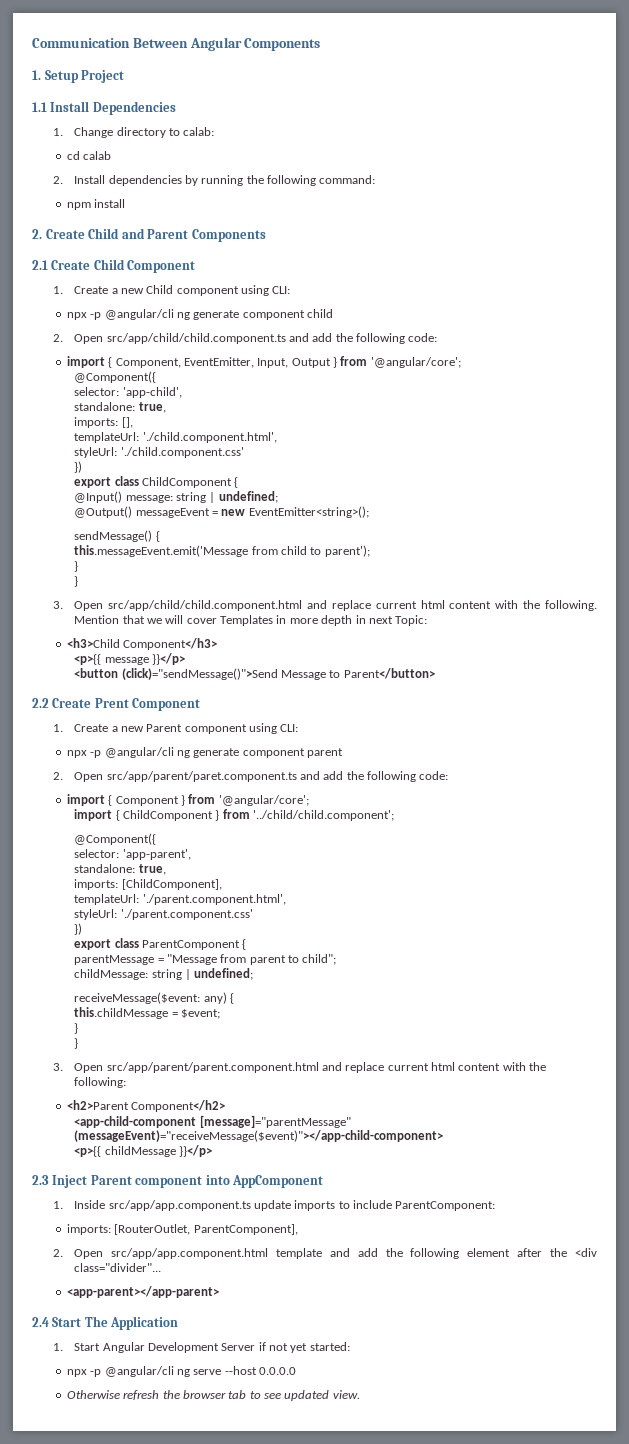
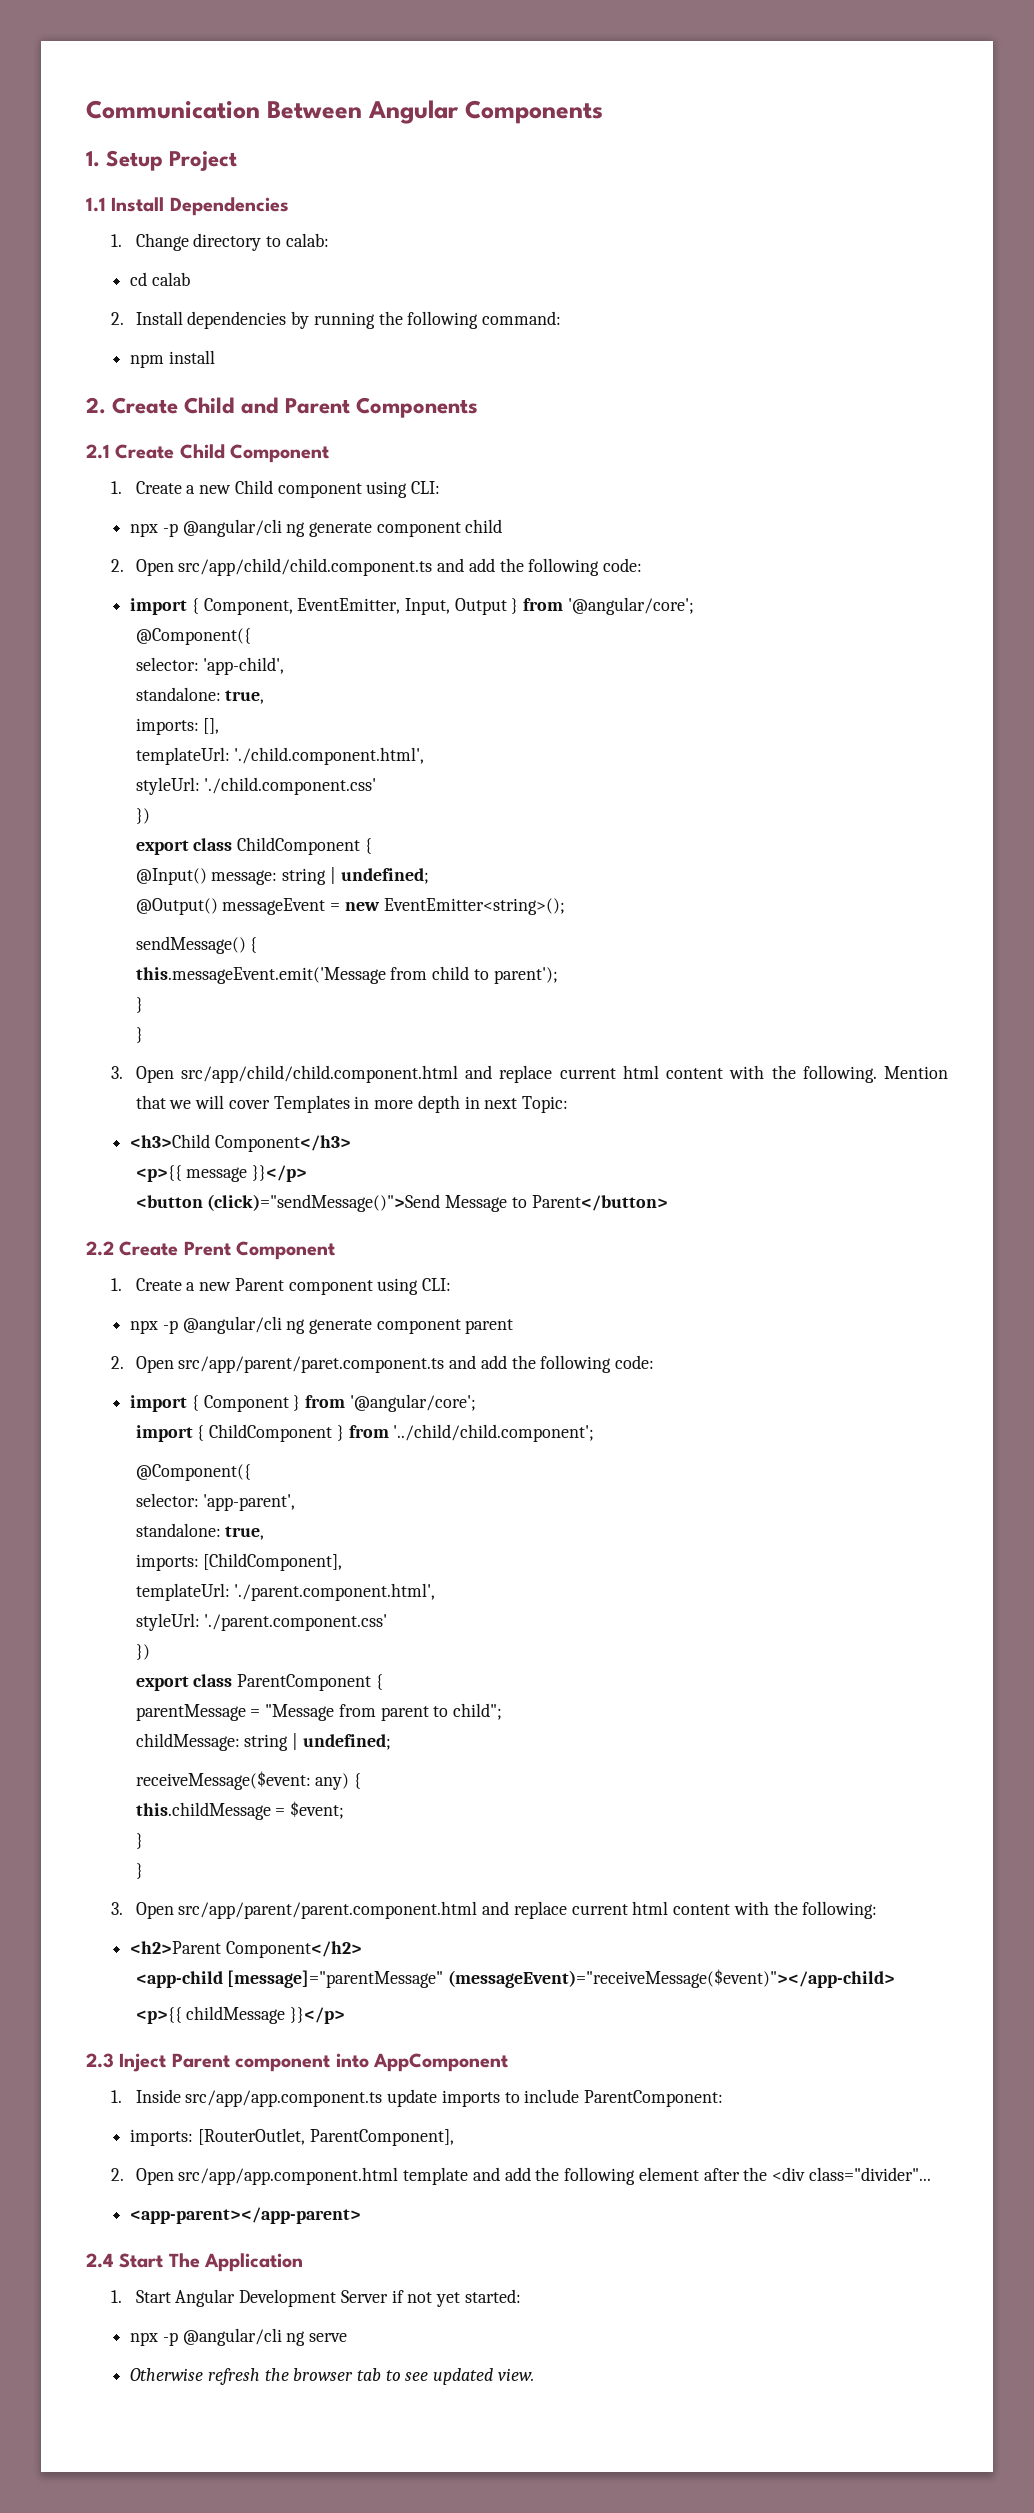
[74,1115,351,1128] [74,1130,444,1142] <app-child-component [message]="parentMessage" (messageEvent)="receiveMessage($event)"></app-child-component> -> [135,1969,896,1988] <app-child [message]="parentMessage" (messageEvent)="receiveMessage($event)"></app-child>
[224,1366,297,1375] --host 0.0.0.0 -> (348, 2337) none

